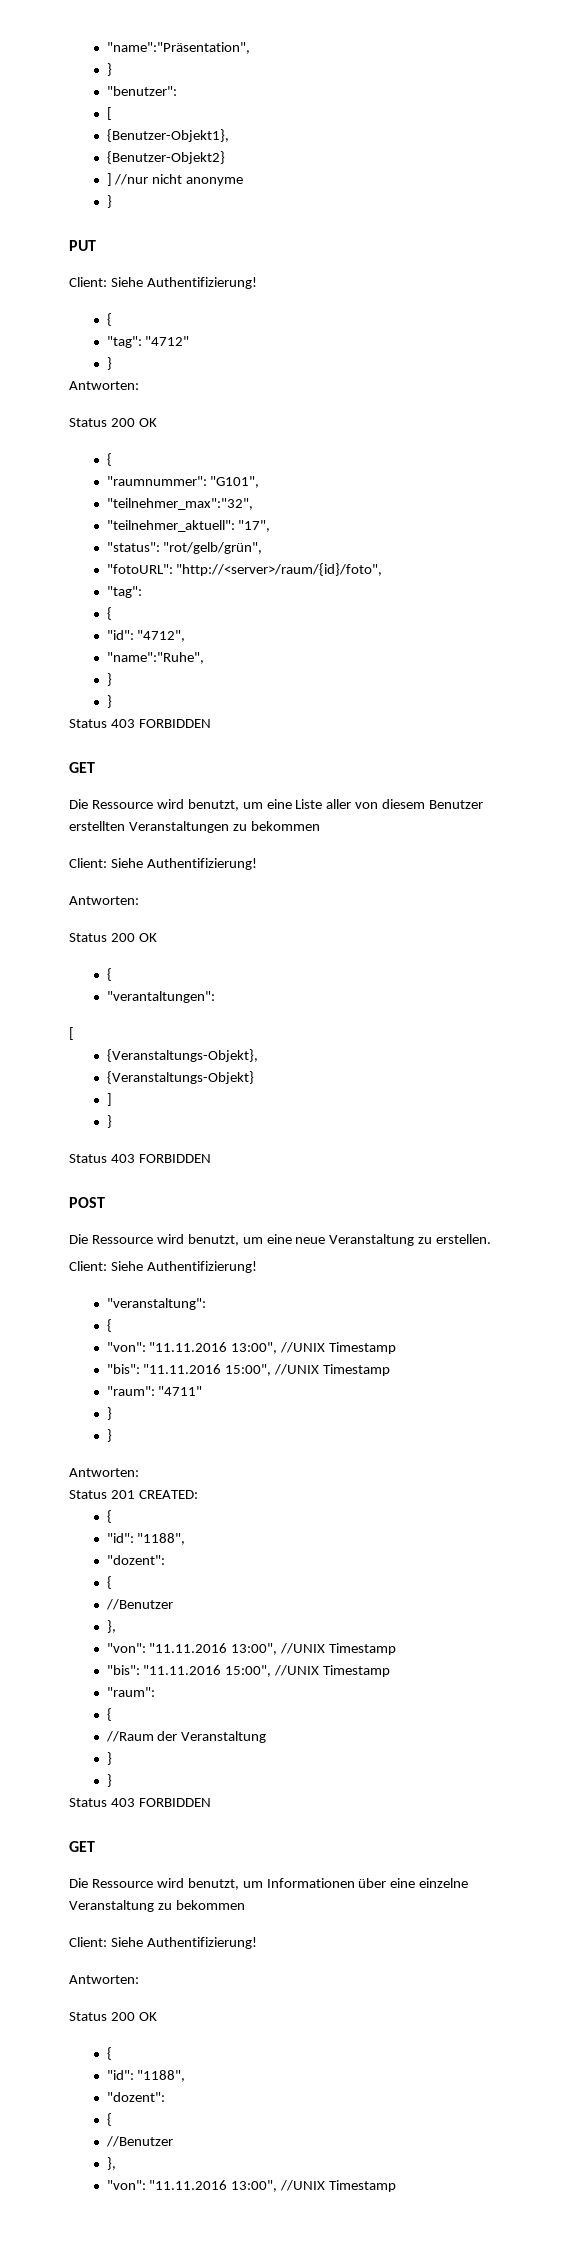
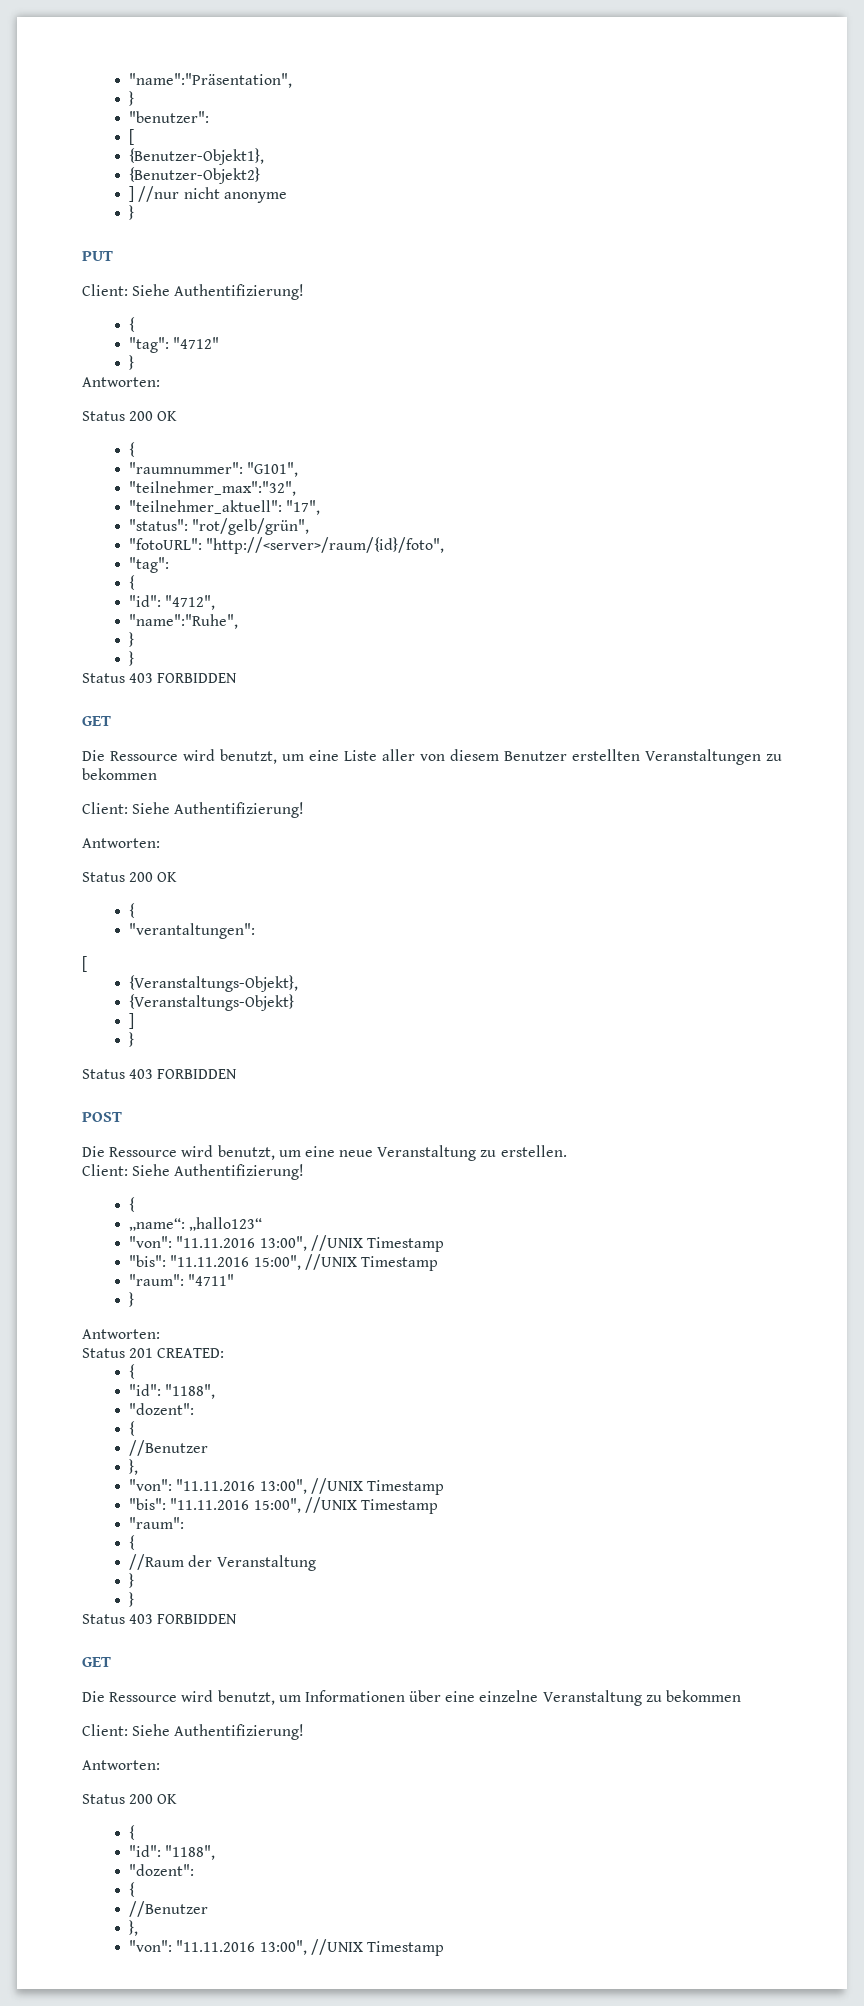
[106,1298,206,1310] [106,1319,112,1332] "veranstaltung": // { -> [129,1197,136,1212] [129,1217,263,1231] { // „name“: „hallo123“
[106,1429,112,1442] // } -> (135, 1299) none

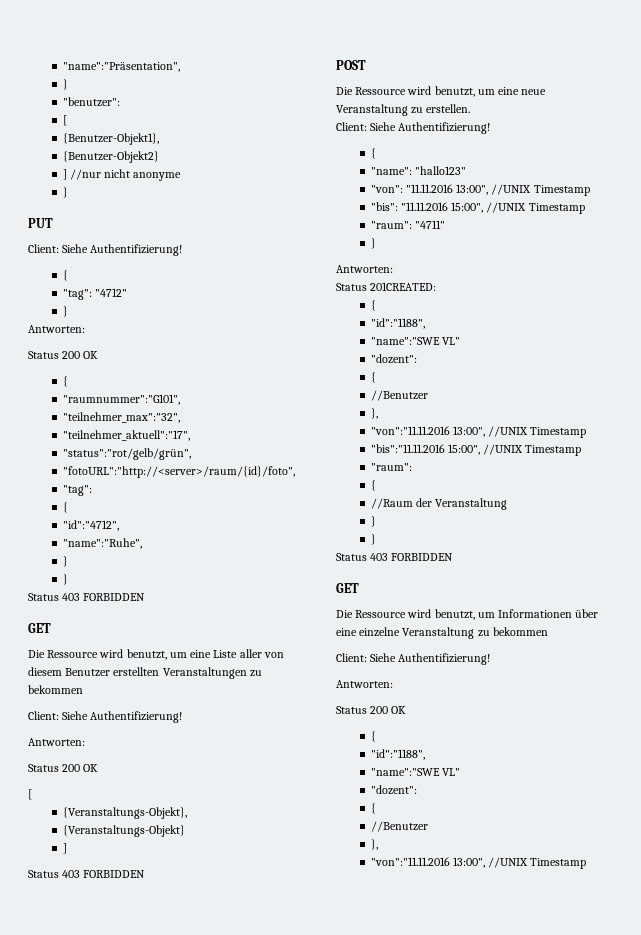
[129,462,299,477] "raumnummer": "G101", -> [62,394,180,405] "raumnummer":"G101",
[129,500,321,515] [129,518,310,535] [129,537,445,554] "teilnehmer_aktuell": "17", // "status": "rot/gelb/grün", // "fotoURL": "http://<server>/raum/{id}/foto", -> [62,430,190,441] [62,448,191,460] [62,466,295,478] "teilnehmer_aktuell":"17", // "status":"rot/gelb/grün", // "fotoURL":"http://<server>/raum/{id}/foto",
[129,595,216,610] "id": "4712", -> [62,520,119,531] "id":"4712",
[129,903,136,918] [129,923,256,939] // { // "verantaltungen": -> (99, 768) none
[129,1032,135,1047] // } -> (67, 848) none
[129,1217,263,1231] „name“: „hallo123“ -> [370,166,466,175] "name": "hallo123"
[129,1348,225,1358] [129,1364,136,1379] [129,1384,216,1399] [129,1403,195,1415] [129,1421,136,1436] [129,1440,209,1456] [129,1459,139,1475] [129,1478,444,1495] [129,1498,250,1510] 201 CREATED: // { // "id": "1188", // "dozent": // { // //Benutzer // }, // "von": "11.11.2016 13:00", //UNIX Timestamp // "bis": "11.11.2016 -> [370,282,437,291] [370,300,376,311] [370,318,425,329] [370,337,460,345] [370,354,417,364] [370,372,376,383] [370,390,428,401] [370,408,378,419] [370,426,587,438] [370,444,445,453] 201CREATED: // { // "id":"1188", // "name":"SWE VL" // "dozent": // { // //Benutzer // }, // "von":"11.11.2016 13:00", //UNIX Timestamp // "bis":"11.11.2016
[129,1845,216,1860] [129,1864,195,1876] [129,1882,136,1897] [129,1901,209,1917] [129,1920,139,1936] [129,1940,256,1952] "id": "1188", // "dozent": // { // //Benutzer // }, // "von": "11.11.2016 -> [370,749,425,760] [370,768,460,776] [370,785,417,795] [370,803,376,814] [370,821,428,832] [370,839,378,850] [370,857,450,866] "id":"1188", // "name":"SWE VL" // "dozent": // { // //Benutzer // }, // "von":"11.11.2016

